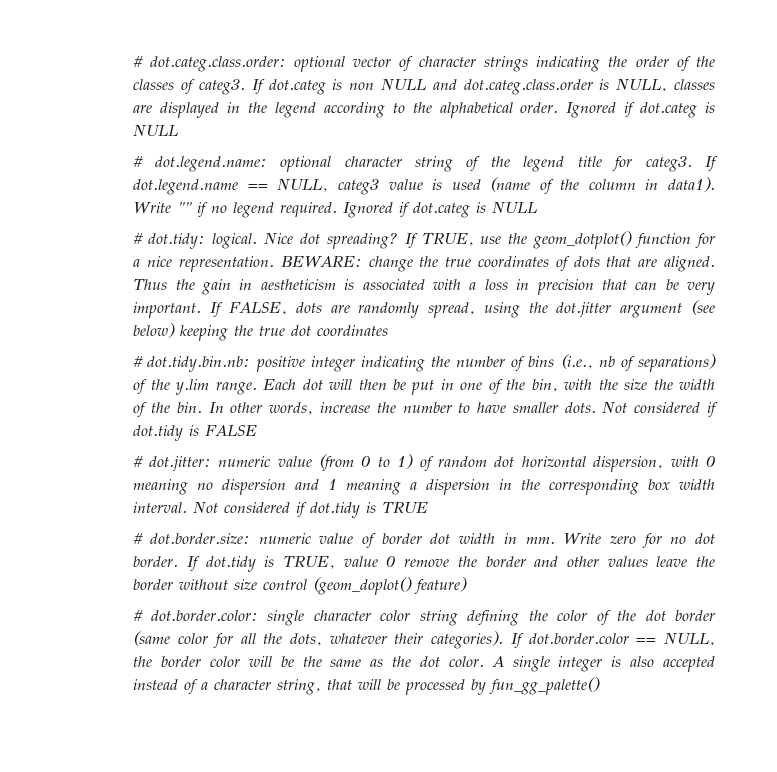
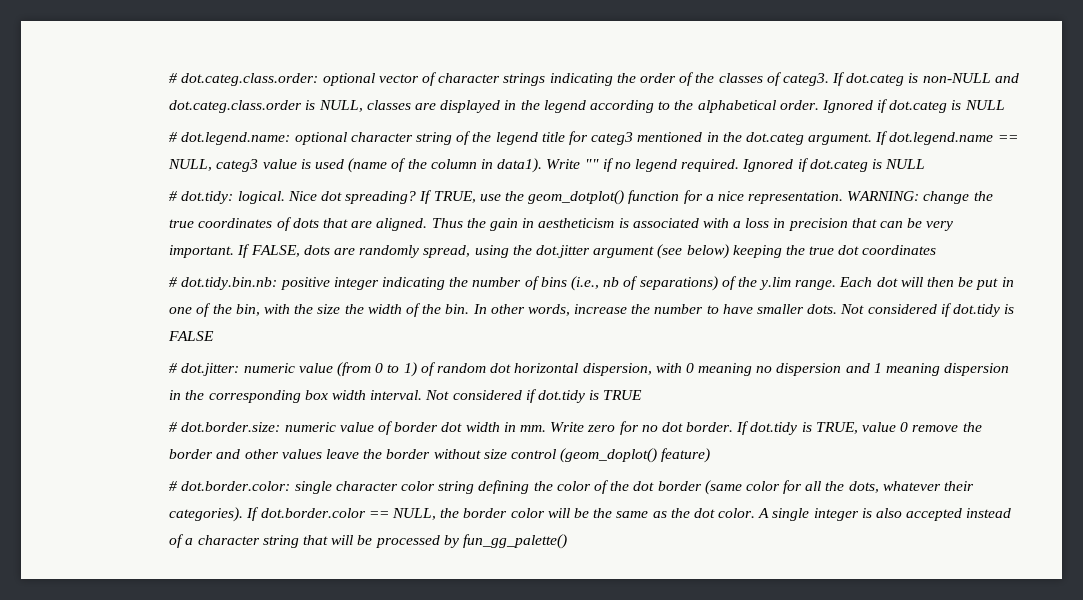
[349,79,426,91] non NULL -> [922,73,991,83] non-NULL
[645,156,692,172] categ3. -> [591,132,873,145] categ3 mentioned in the dot.categ argument.
[280,256,362,268] BEWARE: -> [847,191,920,201] WARNING:
[410,482,418,490] a -> (941, 369) none
[277,679,322,695] string, -> [262,535,299,548] string

